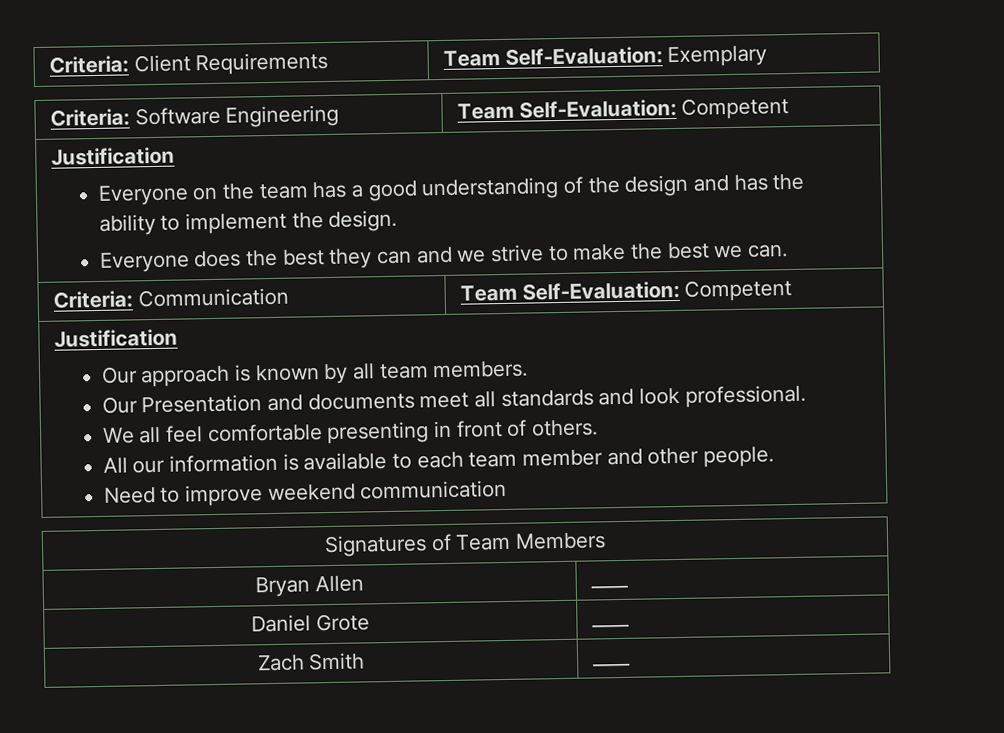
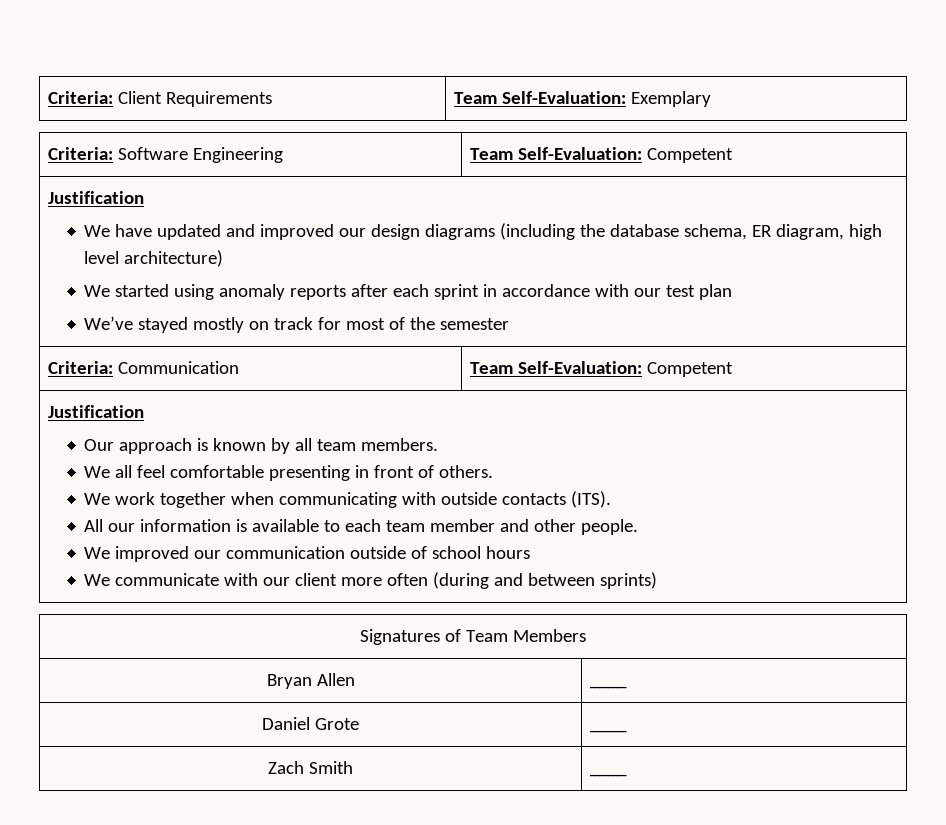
[97,173,805,206] [98,209,398,236] [98,242,789,273] Everyone on the team has a good understanding of the design and has the ability to implement the design. // Everyone does the best they can and we strive to make the best we can. -> [84,223,883,240] [84,250,224,267] [84,284,733,300] [84,316,510,333] We have updated and improved our design diagrams (including the database schema, ER diagram, high level architecture) // We started using anomaly reports after each sprint in accordance with our test plan // We’ve stayed mostly on track for most of the semester
[101,384,806,414] // Our Presentation and documents meet all standards and look professional. -> (439, 444) none
(599, 428) none -> [84,491,612,508] // We work together when communicating with outside contacts (ITS).
[103,479,508,507] Need to improve weekend communication -> [84,546,531,562] [84,572,658,589] We improved our communication outside of school hours // We communicate with our client more often (during and between sprints)

